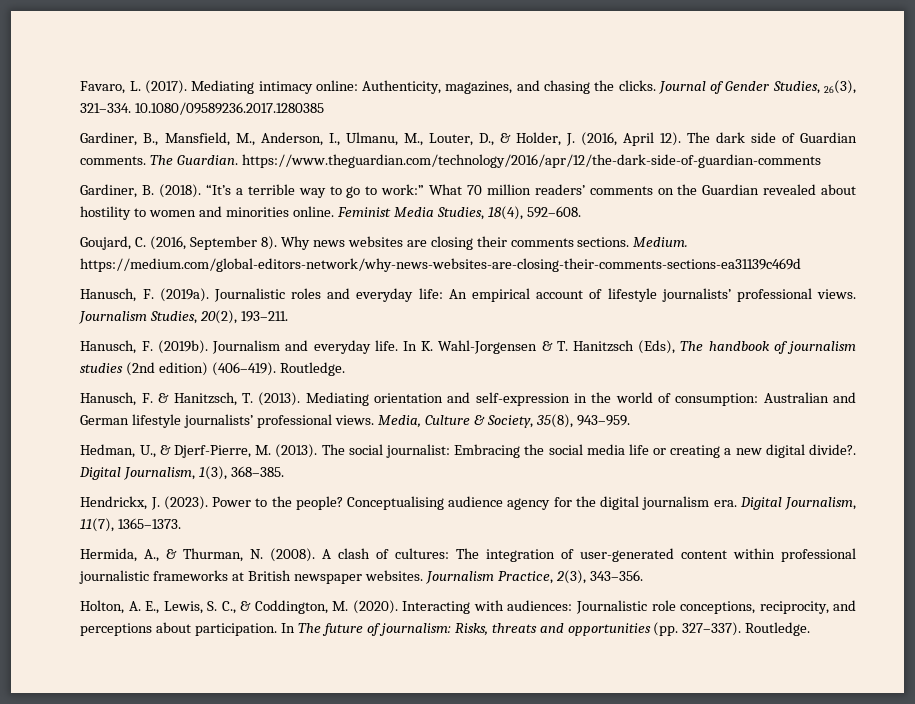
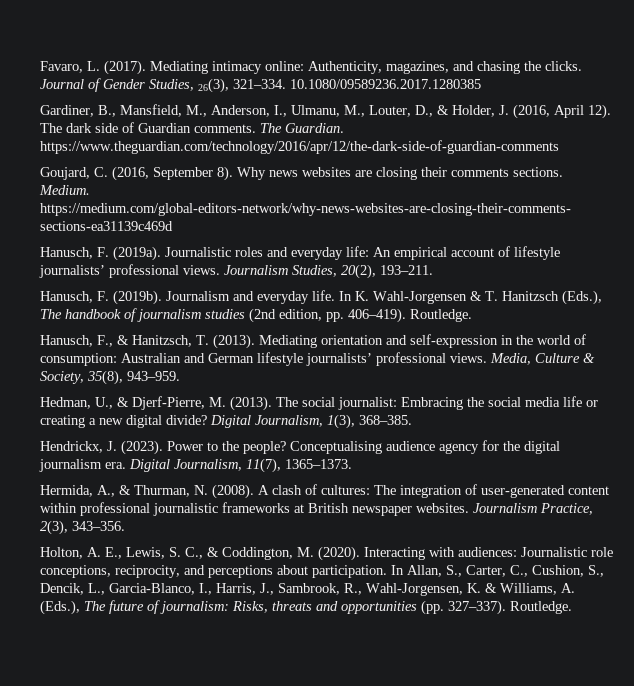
[80,184,856,198] [80,206,581,220] // Gardiner, B. (2018). “It’s a terrible way to go to work:” What 70 million readers’ comments on the Guardian revealed about hostility to women and minorities online. Feminist Media Studies, 18(4), 592–608. -> (560, 147) none
[638,340,676,354] (Eds), -> [562,290,603,305] (Eds.),
[159,362,277,376] edition) (406–419). -> [279,308,407,323] edition, pp. 406–419).
[141,393,153,403] F. -> [97,335,114,347] F.,
[808,444,856,455] divide?. -> [166,415,208,425] divide?
(296, 628) none -> [407,565,605,577] [40,583,576,596] [40,600,81,615] Allan, S., Carter, C., Cushion, S., Dencik, L., Garcia-Blanco, I., Harris, J., Sambrook, R., Wahl-Jorgensen, K. & Williams, A. (Eds.),

